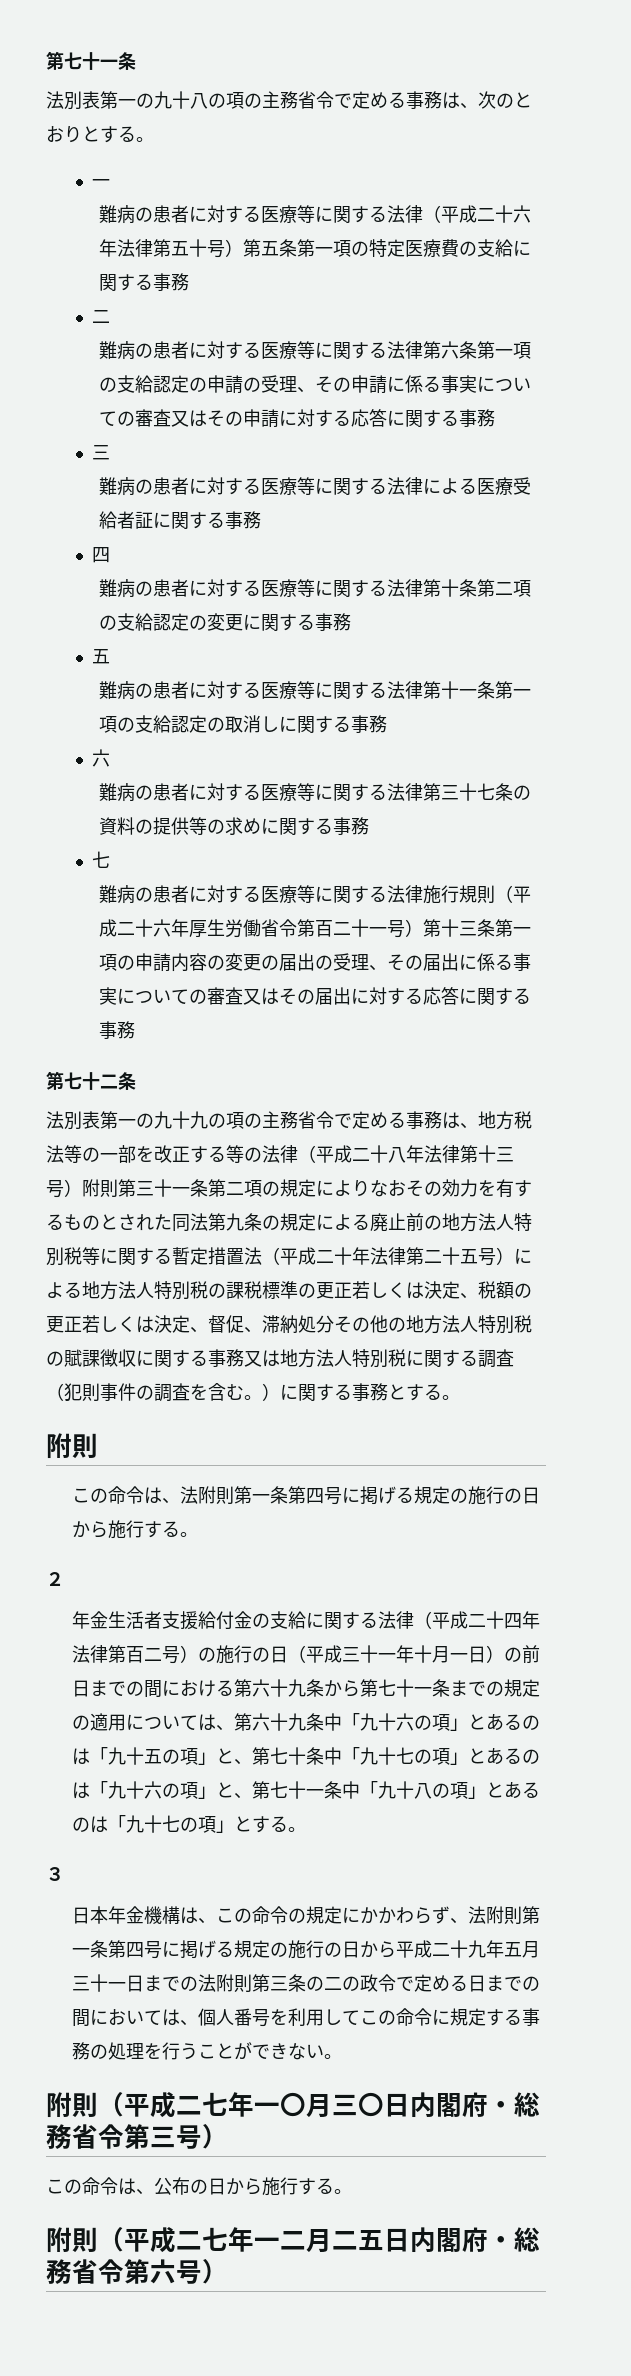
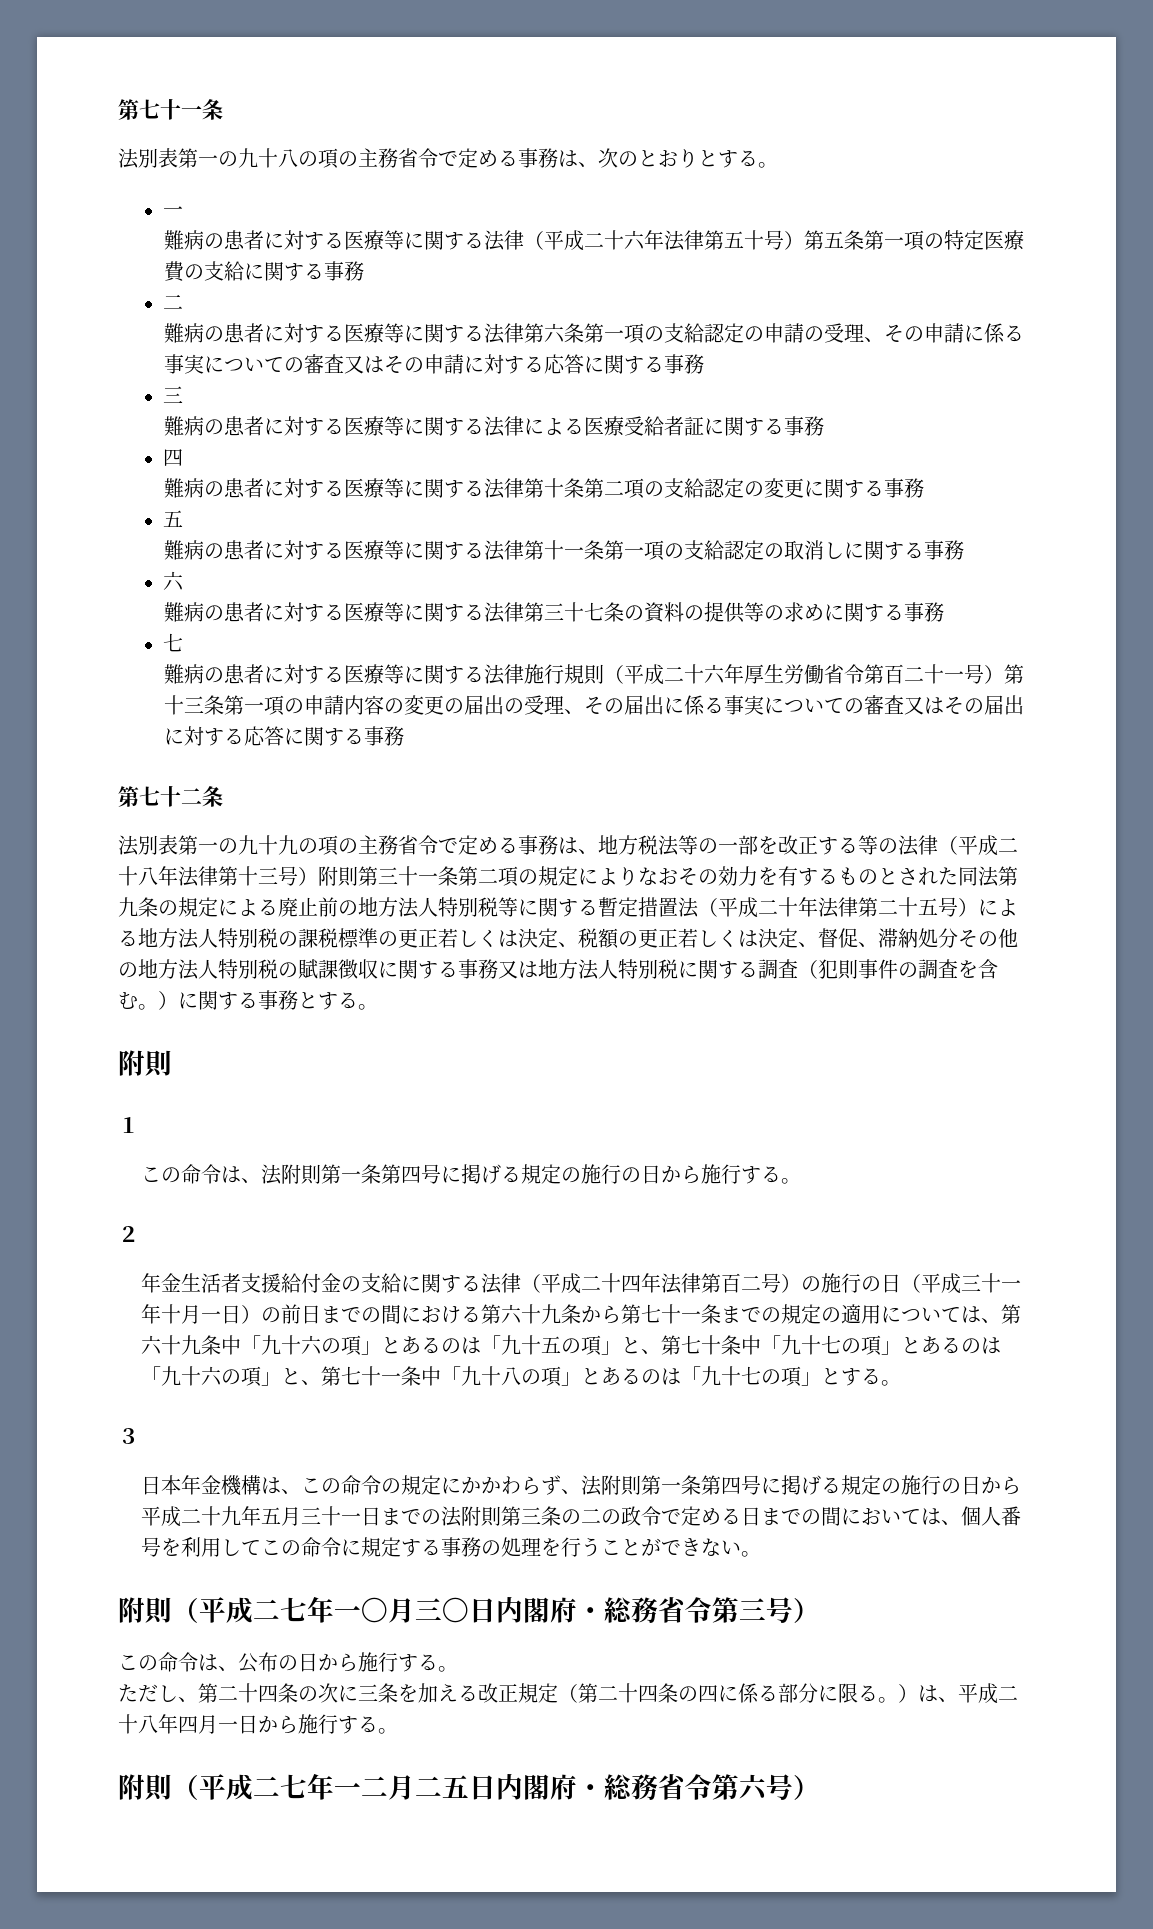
(98, 1446) none -> [118,1117,139,1133] // １
(352, 2191) none -> [118,1683,1018,1704] [118,1714,398,1734] // ただし、第二十四条の次に三条を加える改正規定（第二十四条の四に係る部分に限る。）は、平成二十八年四月一日から施行する。

